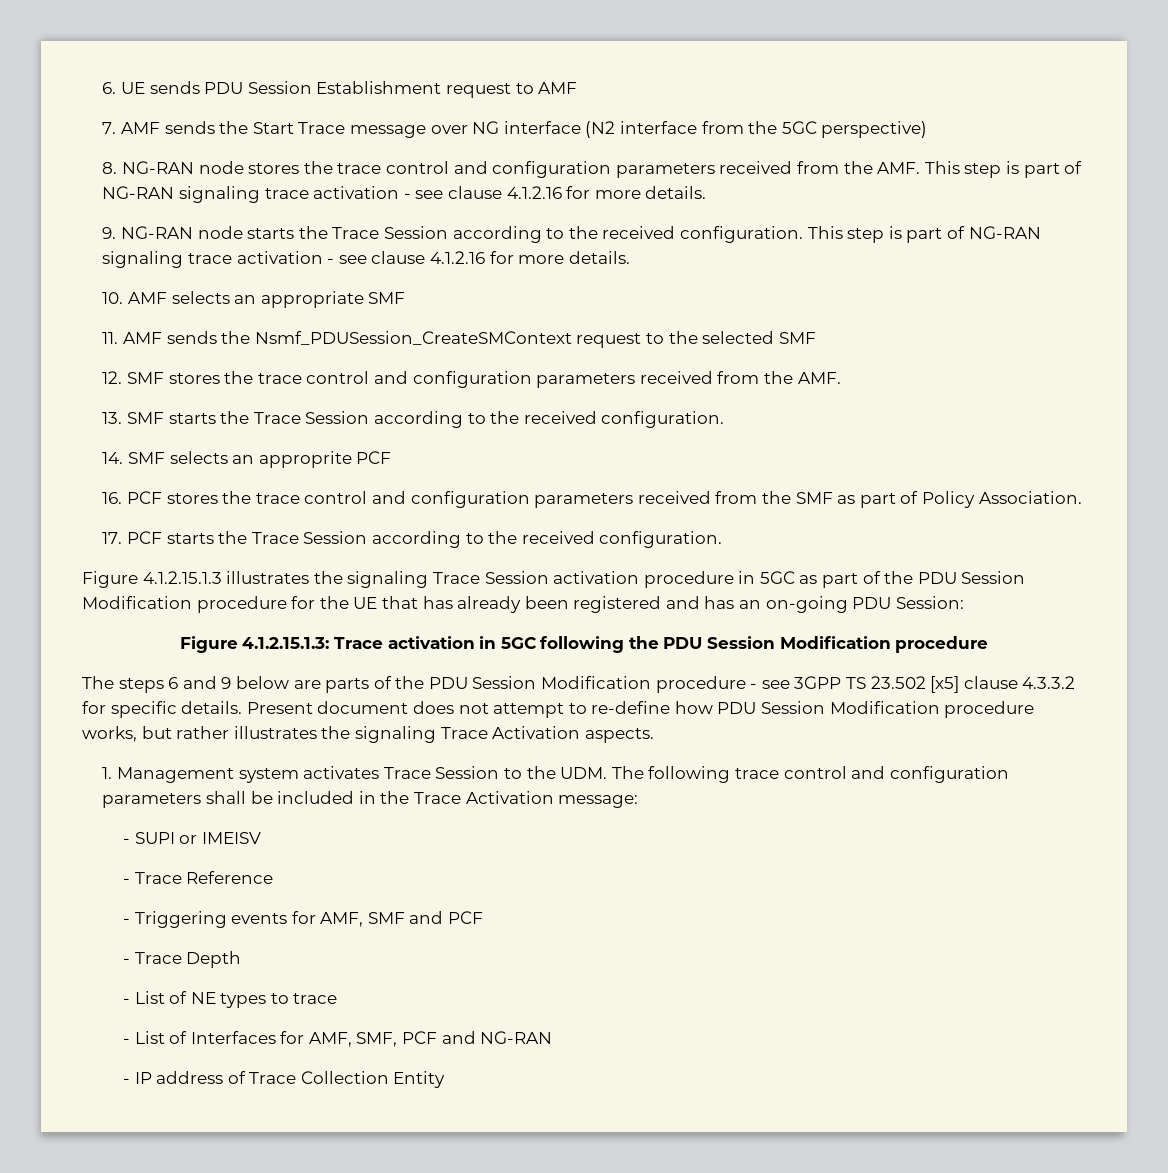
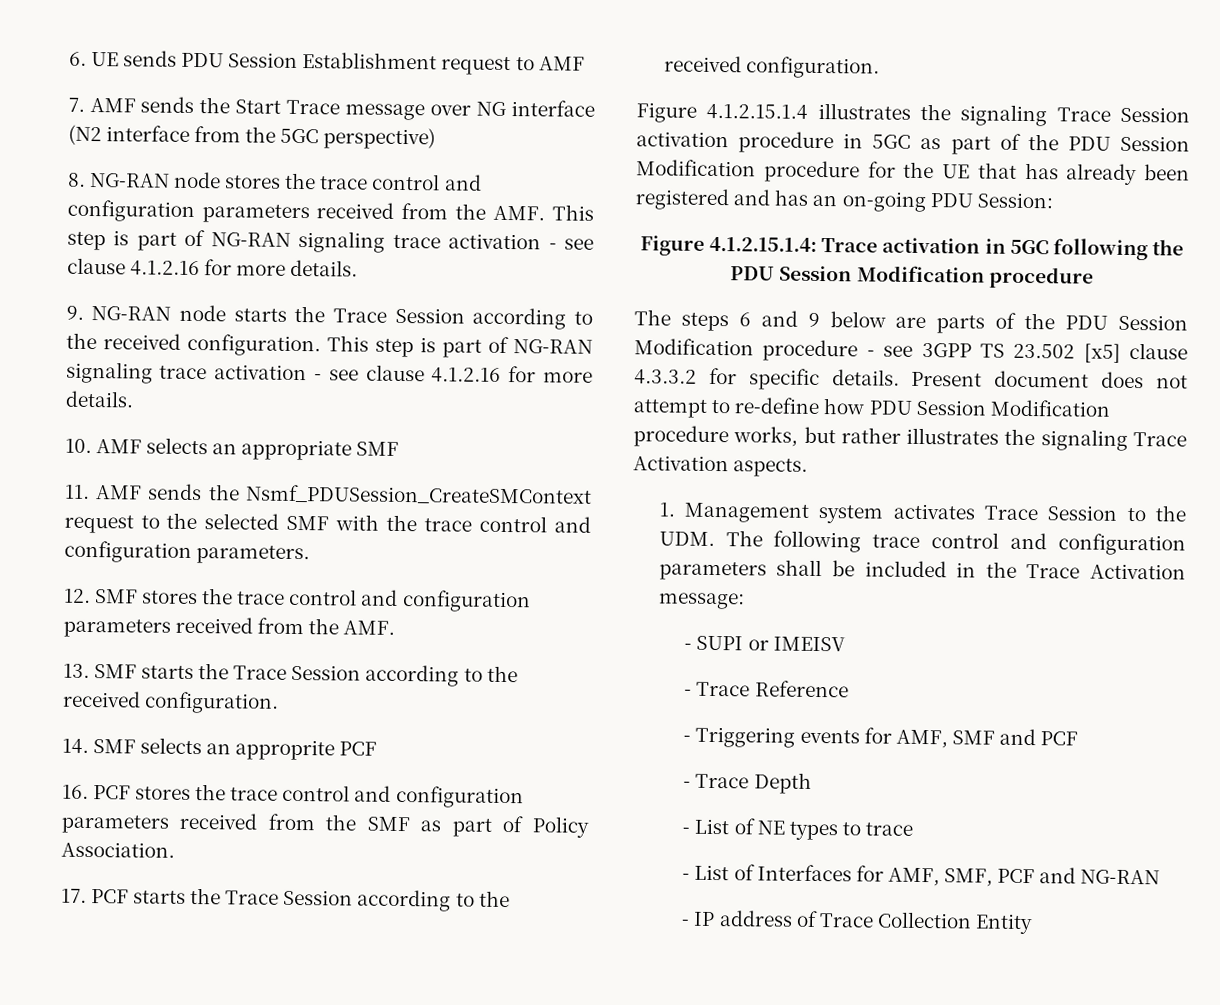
(816, 338) none -> [335,514,591,533] [63,540,310,565] with the trace control and configuration parameters.
[142,571,222,584] 4.1.2.15.1.3 -> [706,103,809,120] 4.1.2.15.1.4
[242,637,330,649] 4.1.2.15.1.3: -> [709,236,818,252] 4.1.2.15.1.4:

